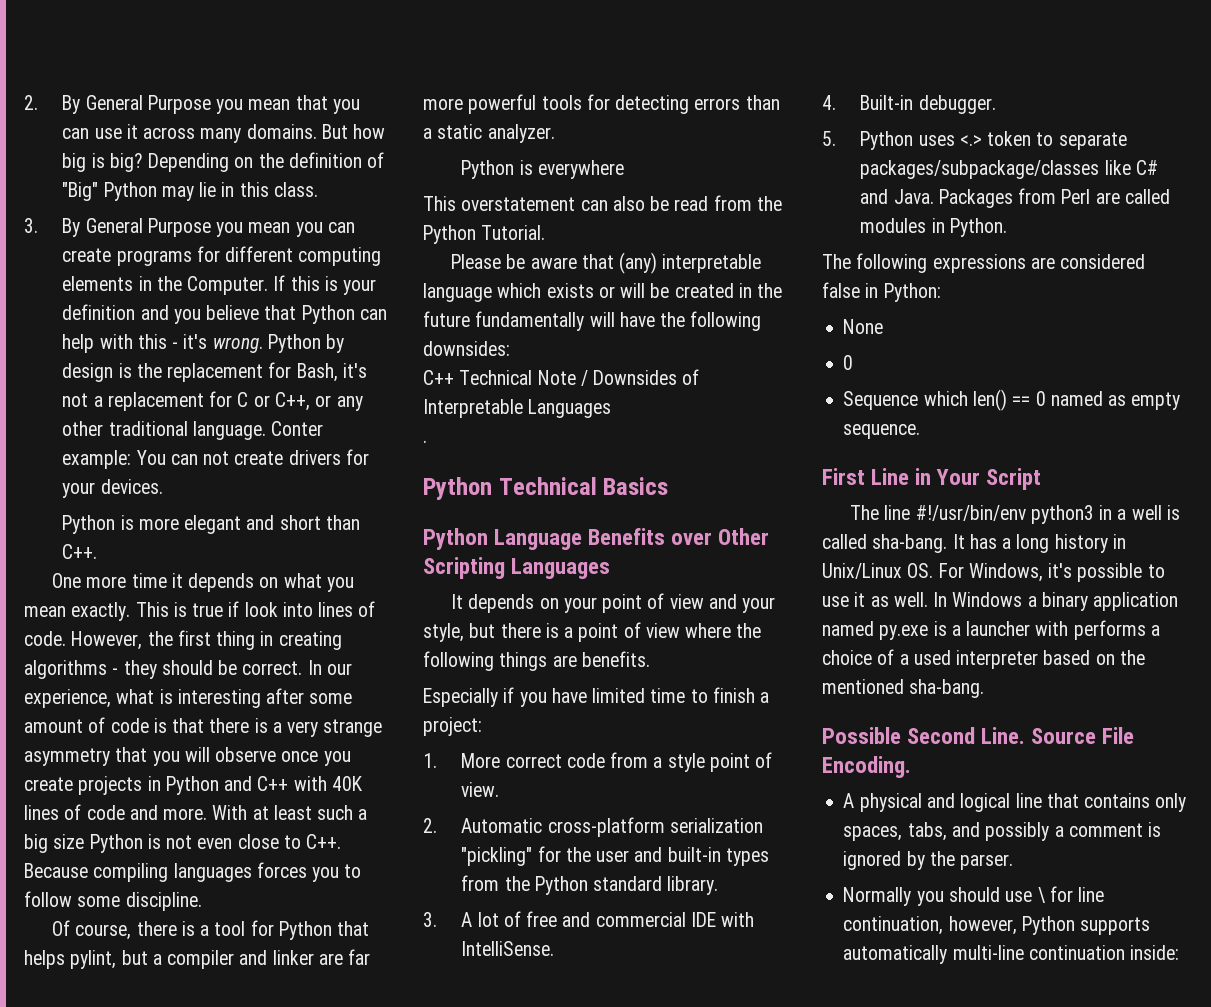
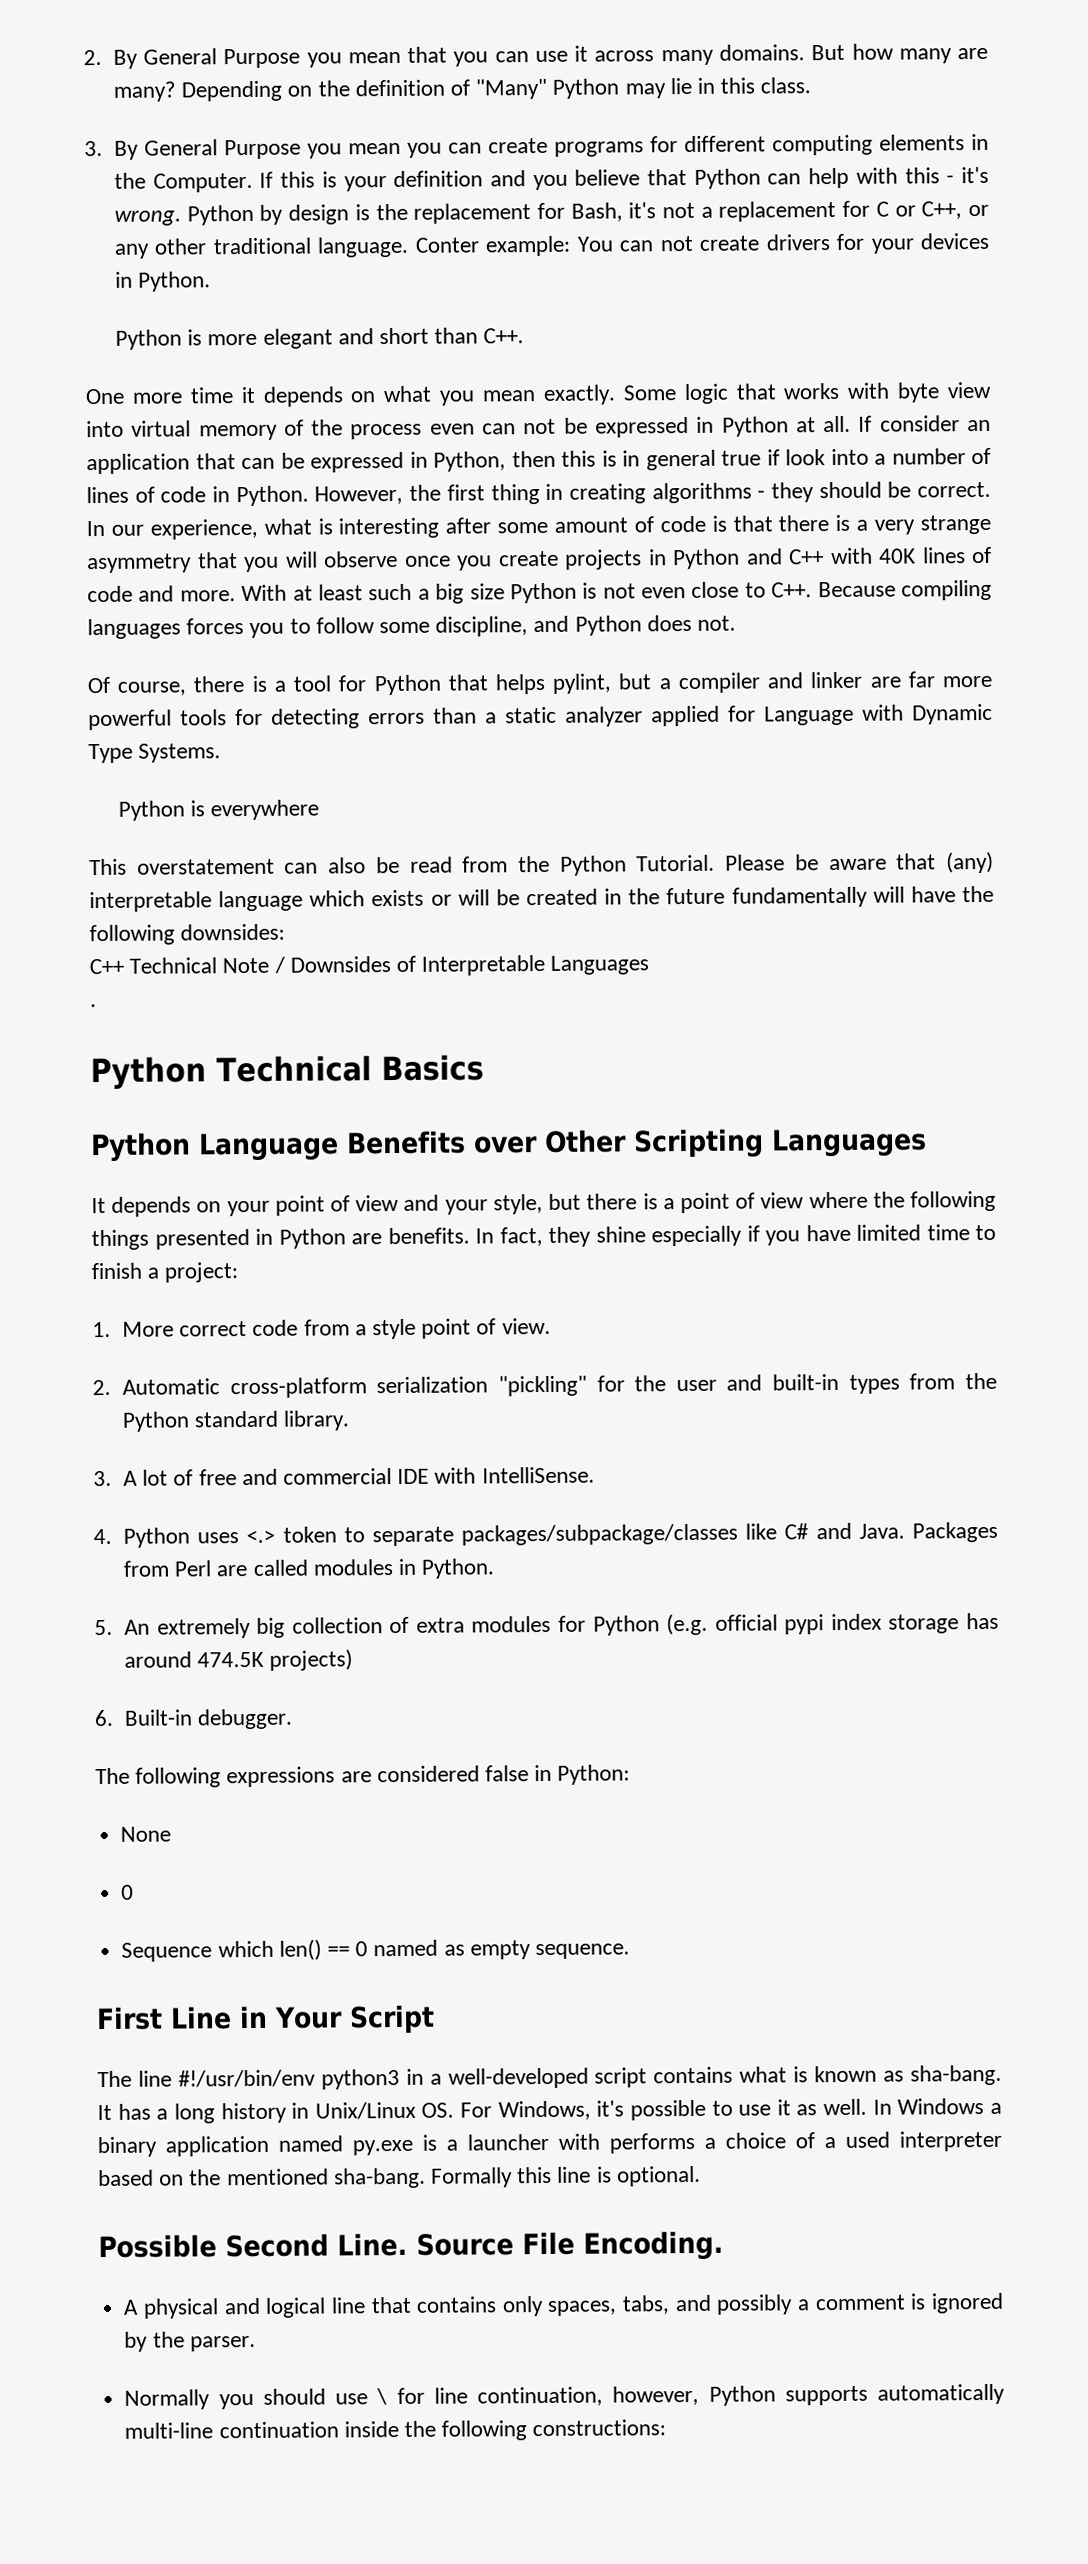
[62,153,143,172] big is big? -> [898,47,988,64] [112,81,176,102] many are many?
[62,182,99,201] "Big" -> [475,78,548,100] "Many"
[100,479,163,494] devices. -> [920,232,990,250] [114,271,212,292] devices in Python.
[135,601,376,617] [24,631,66,646] This is true if look into lines of code. -> [622,381,991,405] [86,415,991,441] [86,447,991,475] [86,485,309,507] Some logic that works with byte view into virtual memory of the process even can not be expressed in Python at all. If consider an application that can be expressed in Python, then this is in general true if look into a number of lines of code in Python.
[125,892,202,911] discipline. -> [435,614,737,637] discipline, and Python does not.
[487,124,555,143] analyzer. -> [565,703,993,727] [88,743,222,764] analyzer applied for Language with Dynamic Type Systems.
(546, 232) // -> (716, 863) none
(548, 661) none -> [154,1228,346,1250] presented in Python
[423,688,498,707] // Especially -> [475,1225,742,1247] In fact, they shine especially
[860,95,996,114] [822,131,836,146] Built-in debugger. // 5. -> (112, 1536) none
(1007, 227) none -> [94,1612,999,1639] [123,1649,354,1671] [94,1708,294,1730] // 5. An extremely big collection of extra modules for Python (e.g. official pypi index storage has around 474.5K projects) // 6. Built-in debugger.
[1131,505,1180,520] [822,534,867,549] well is called -> [447,2065,905,2089] well-developed script contains what is known as
(985, 688) none -> [431,2165,701,2188] Formally this line is optional.
[1130,945,1180,960] inside: -> [343,2419,667,2441] inside the following constructions:

